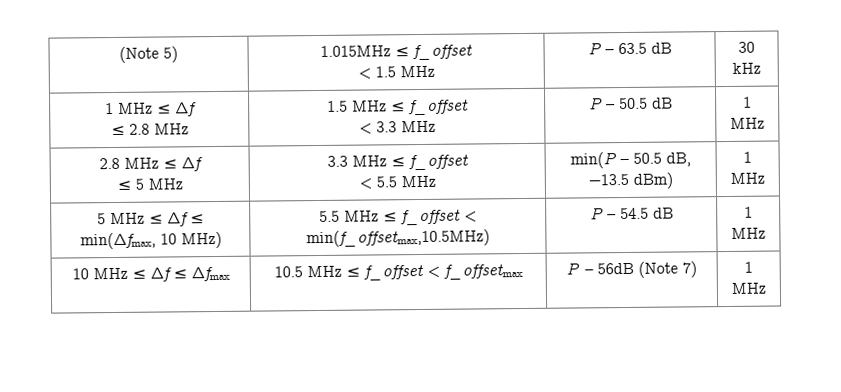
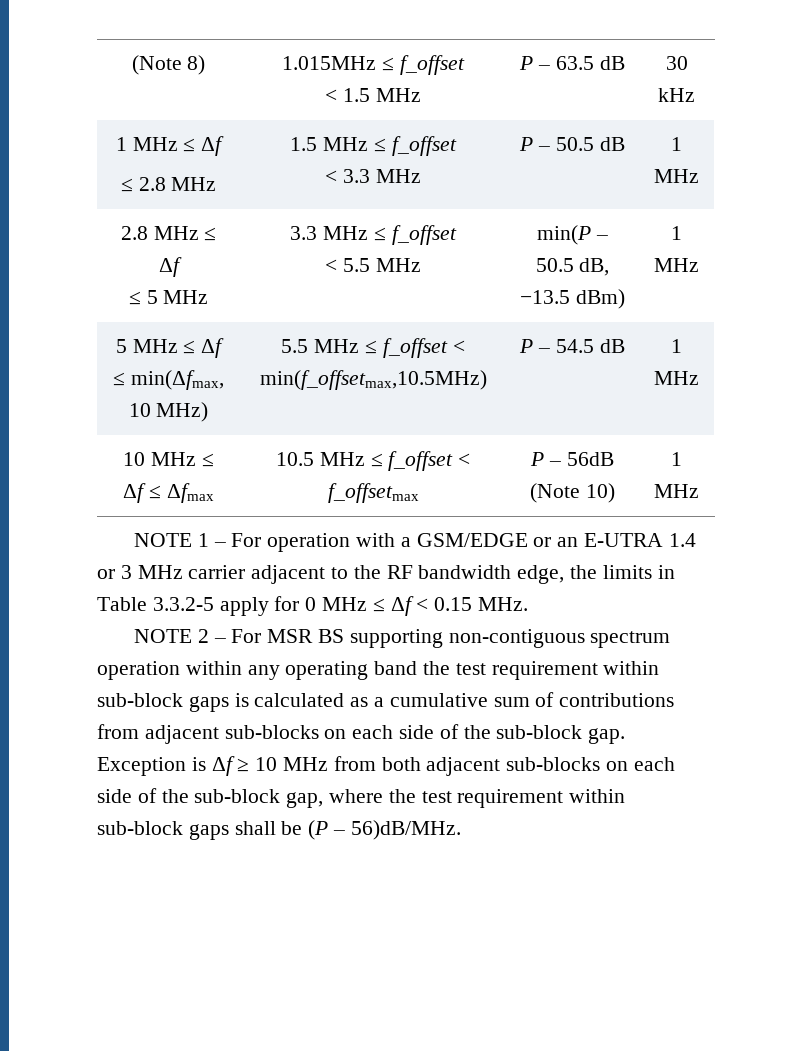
[119,46,178,63] (Note 5) -> [131,55,206,75] (Note 8)
[681,261,697,278] [744,261,753,273] [731,282,766,294] 7) | 1 MHz -> [585,483,615,503] [671,452,682,466] [654,484,699,498] [134,533,696,552] [97,565,675,584] [97,596,529,616] [134,629,671,648] [97,661,660,680] [97,692,675,712] [97,724,626,744] [97,756,675,776] [97,788,626,808] [97,820,461,840] 10) | 1 MHz // NOTE 1 – For operation with a GSM/EDGE or an E-UTRA 1.4 or 3 MHz carrier adjacent to the RF bandwidth edge, the limits in Table 3.3.2-5 apply for 0 MHz ≤ Δf < 0.15 MHz. // NOTE 2 – For MSR BS supporting non-contiguous spectrum operation within any operating band the test requirement within sub-block gaps is calculated as a cumulative sum of contributions from adjacent sub-blocks on each side of the sub-block gap. Exception is Δf ≥ 10 MHz from both adjacent sub-blocks on each side of the sub-block gap, where the test requirement within sub-block gaps shall be (P – 56)dB/MHz.

